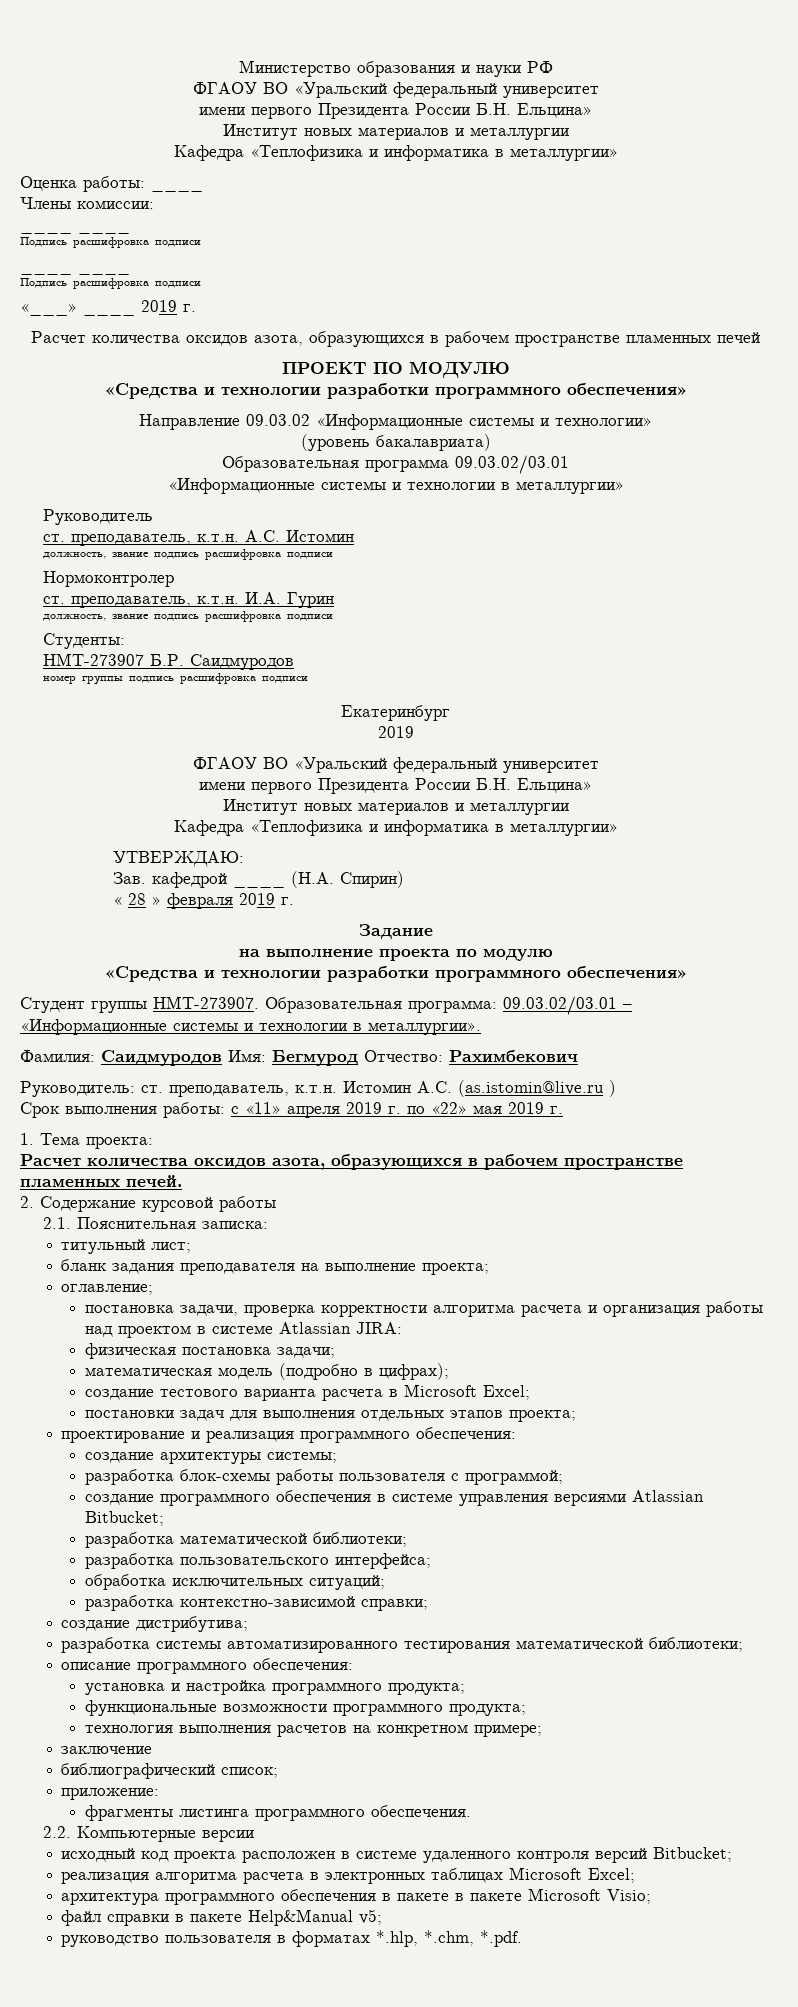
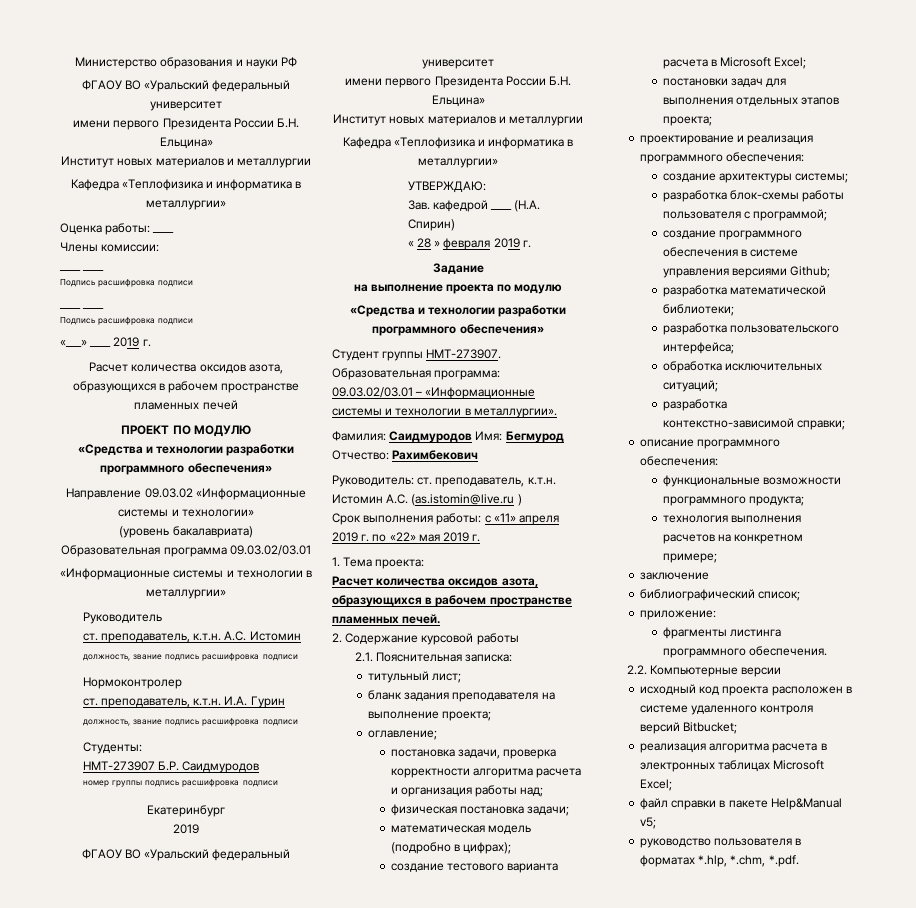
[84,1322,402,1338] над проектом в системе Atlassian JIRA: -> [520,787,544,797] над;
[631,1490,704,1502] [84,1511,164,1526] Atlassian Bitbucket; -> [790,266,831,278] Github;
[61,1616,249,1632] [61,1637,744,1653] [61,1658,354,1674] [84,1680,465,1695] создание дистрибутива; // разработка системы автоматизированного тестирования математической библиотеки; // описание программного обеспечения: // установка и настройка программного продукта; -> [639,439,781,449] [639,456,718,466] описание программного обеспечения:
[61,1888,652,1905] // архитектура программного обеспечения в пакете в пакете Microsoft Visio; -> (672, 785) none

